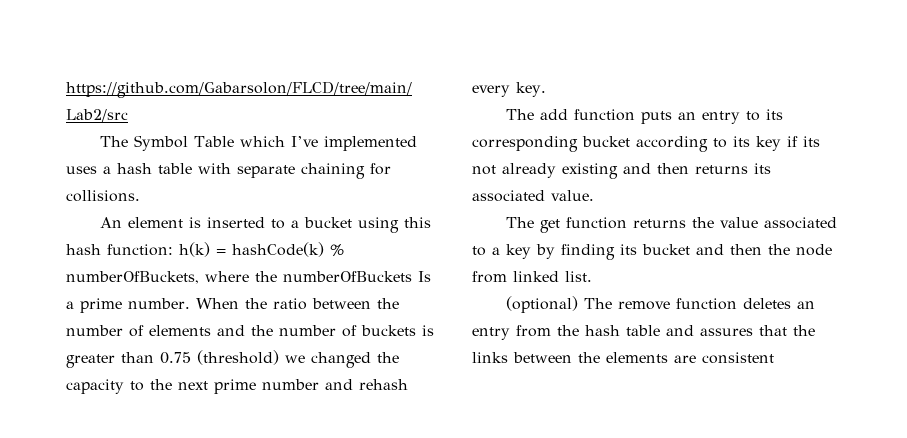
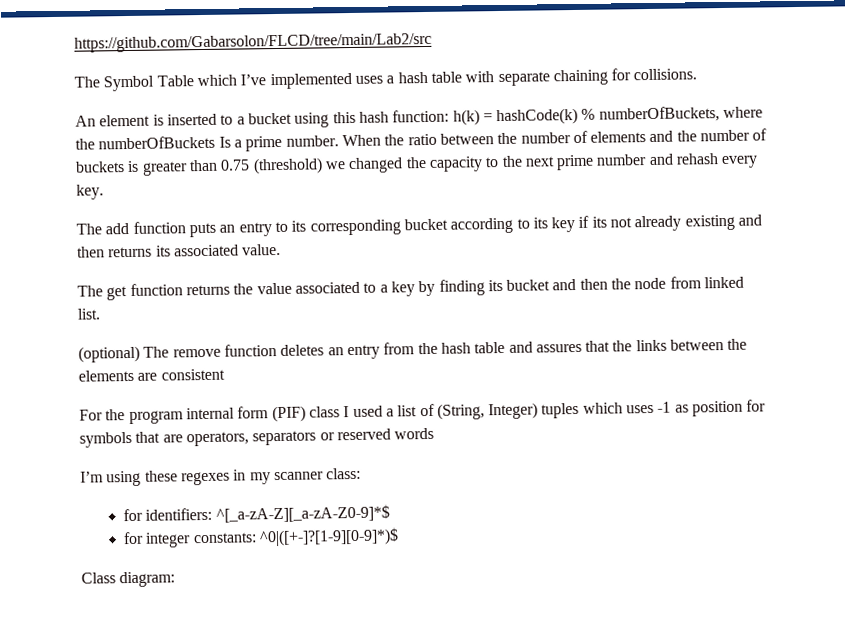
(774, 358) none -> [79,399,767,425] [79,427,435,448] [80,467,362,487] [123,504,390,523] [123,527,400,548] [81,571,176,588] // For the program internal form (PIF) class I used a list of (String, Integer) tuples which uses -1 as position for symbols that are operators, separators or reserved words // I’m using these regexes in my scanner class: // for identifiers: ^[_a-zA-Z][_a-zA-Z0-9]*$ // for integer constants: ^0|([+-]?[1-9][0-9]*)$ // Class diagram:

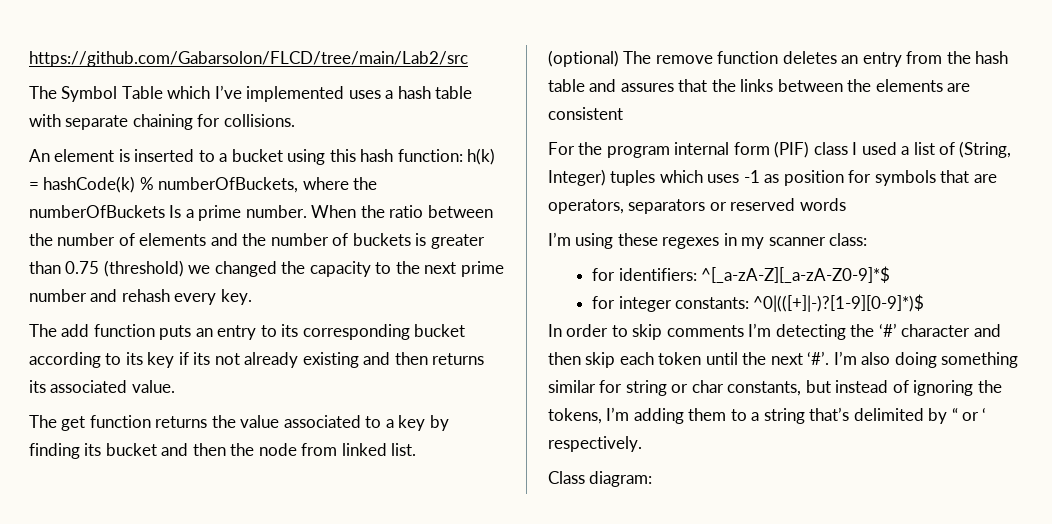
[259,527,400,547] ^0|([+-]?[1-9][0-9]*)$ -> [753,294,925,312] [548,323,1001,340] [548,351,1019,368] [548,380,1002,396] [548,407,987,424] [548,436,642,452] ^0|(([+]|-)?[1-9][0-9]*)$ // In order to skip comments I’m detecting the ‘#’ character and then skip each token until the next ‘#’. I’m also doing something similar for string or char constants, but instead of ignoring the tokens, I’m adding them to a string that’s delimited by “ or ‘ respectively.

